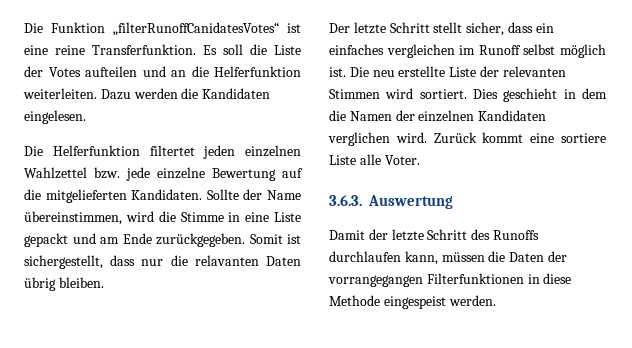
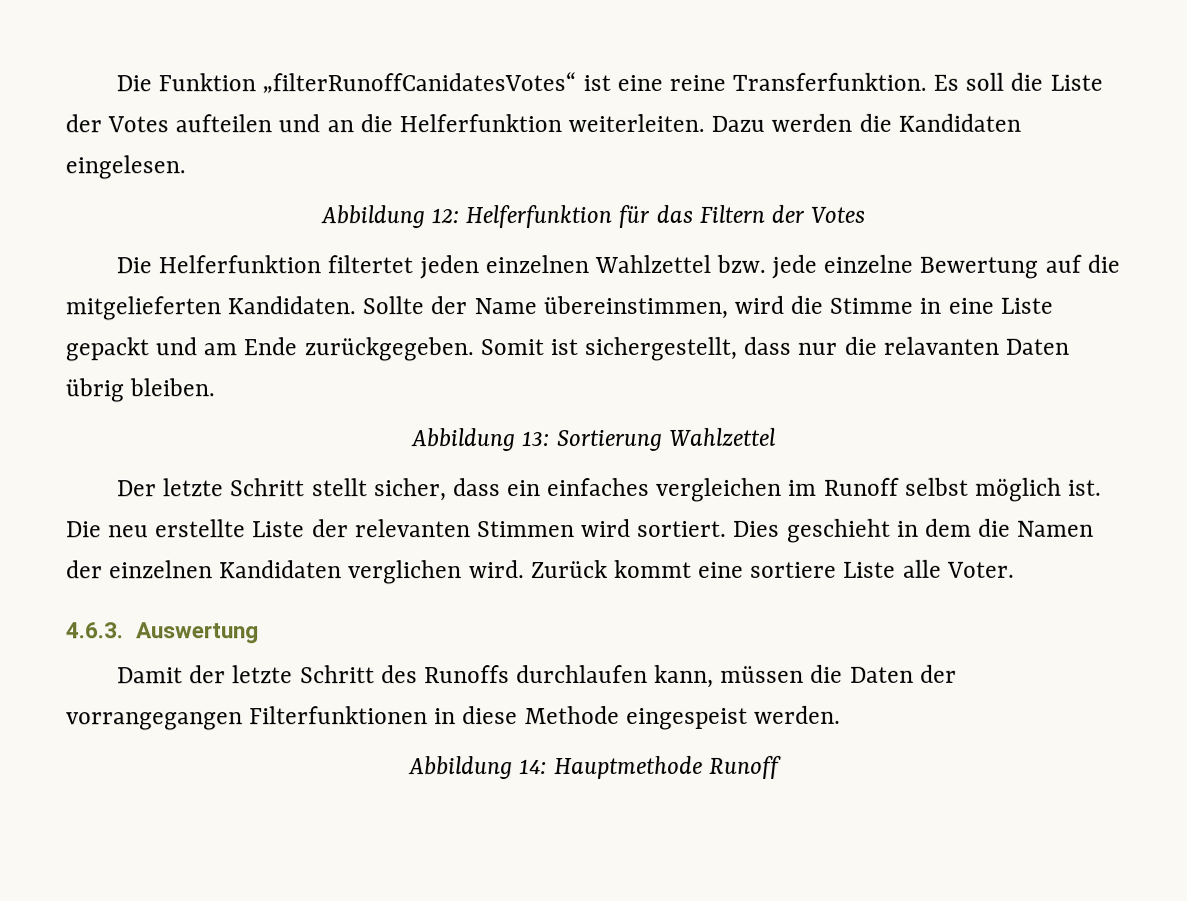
(86, 117) none -> [319,204,866,229] // Abbildung 12: Helferfunktion für das Filtern der Votes
(104, 282) none -> [410,427,775,452] // Abbildung 13: Sortierung Wahlzettel
[329,195,362,206] 3.6.3. -> [66,622,124,639] 4.6.3.
(496, 300) none -> [408,755,782,780] // Abbildung 14: Hauptmethode Runoff

